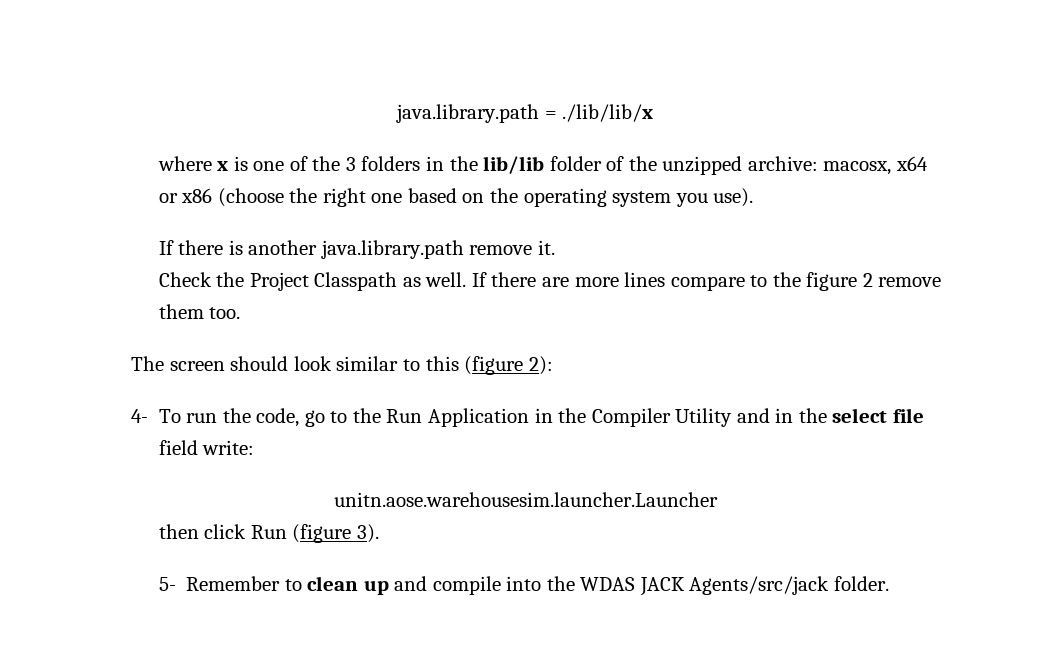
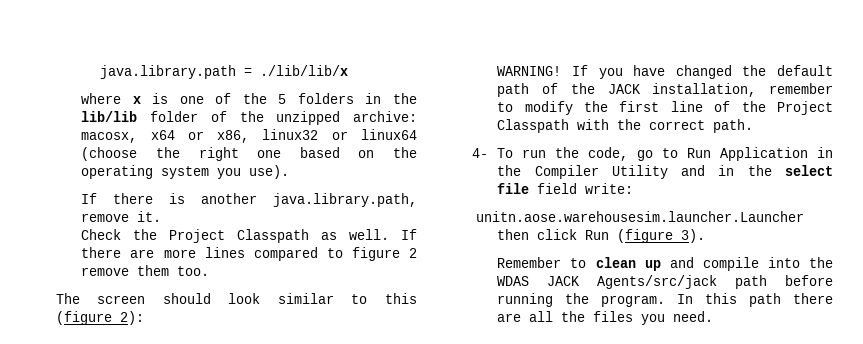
[345,157,356,171] 3 -> [278,94,287,104] 5
[181,188,213,203] x86 -> [217,129,417,143] x86, linux32 or linux64
[320,240,464,259] java.library.path -> [273,193,417,207] java.library.path,
[670,272,801,291] compare to the -> [253,247,343,261] compared to
(553, 365) none -> [497,65,833,79] [497,83,833,97] [497,101,833,115] [497,119,754,133] // WARNING! If you have changed the default path of the JACK installation, remember to modify the first line of the Project Classpath with the correct path.
[352,408,381,423] the -> (679, 153) none
[158,577,176,591] 5- -> (706, 236) none
[833,576,889,591] folder. -> [735,275,833,289] [497,293,833,307] [497,311,714,325] path before running the program. In this path there are all the files you need.

